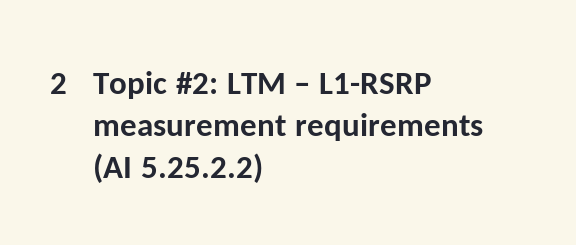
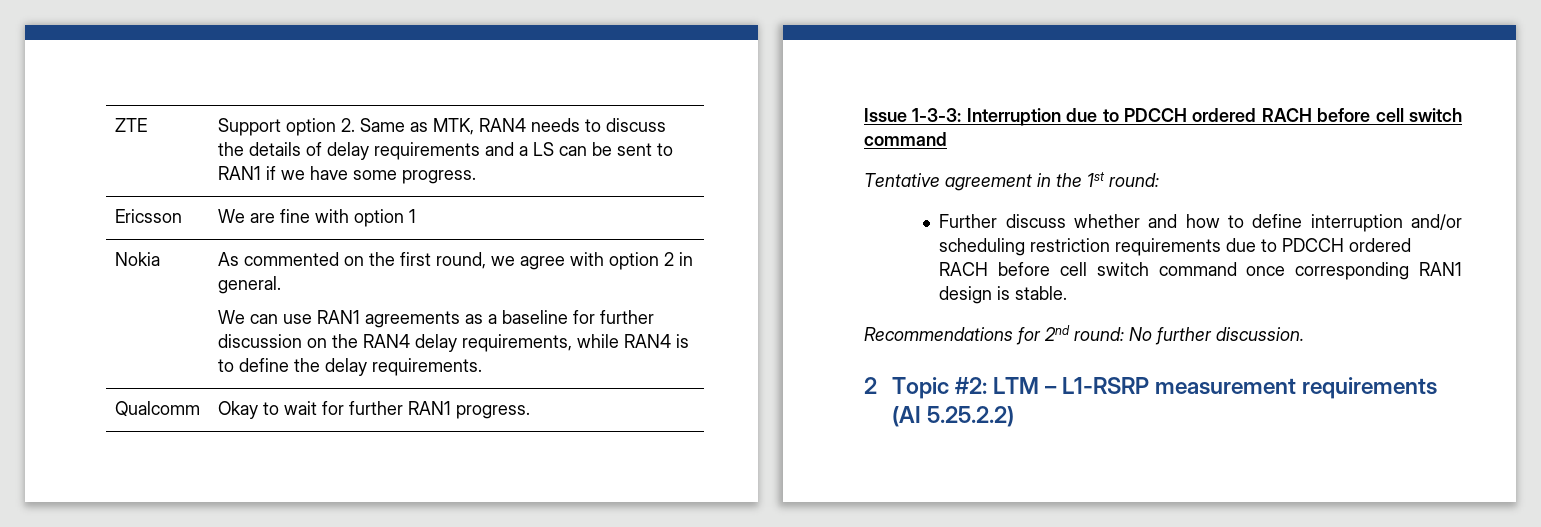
(50, 83) none -> [114,118,147,132] [217,118,666,136] [217,142,673,160] [217,166,476,184] [114,209,182,223] [217,209,416,227] [114,252,160,266] [217,252,693,270] [217,276,281,294] [217,310,654,328] [217,334,689,352] [217,358,482,376] [114,401,200,417] [217,401,530,419] [864,108,1462,126] [864,132,947,146] [864,172,1159,191] [939,214,1462,232] [939,238,1412,256] [939,262,1462,280] [939,286,1068,304] [864,325,1304,345] ZTE | Support option 2. Same as MTK, RAN4 needs to discuss the details of delay requirements and a LS can be sent to RAN1 if we have some progress. // Ericsson | We are fine with option 1 // Nokia | As commented on the first round, we agree with option 2 in general. // We can use RAN1 agreements as a baseline for further discussion on the RAN4 delay requirements, while RAN4 is to define the delay requirements. // Qualcomm | Okay to wait for further RAN1 progress. // Issue 1-3-3: Interruption due to PDCCH ordered RACH before cell switch command // Tentative agreement in the 1st round: // Further discuss whether and how to define interruption and/or scheduling restriction requirements due to PDCCH ordered RACH before cell switch command once corresponding RAN1 design is stable. // Recommendations for 2nd round: No further discussion. //

